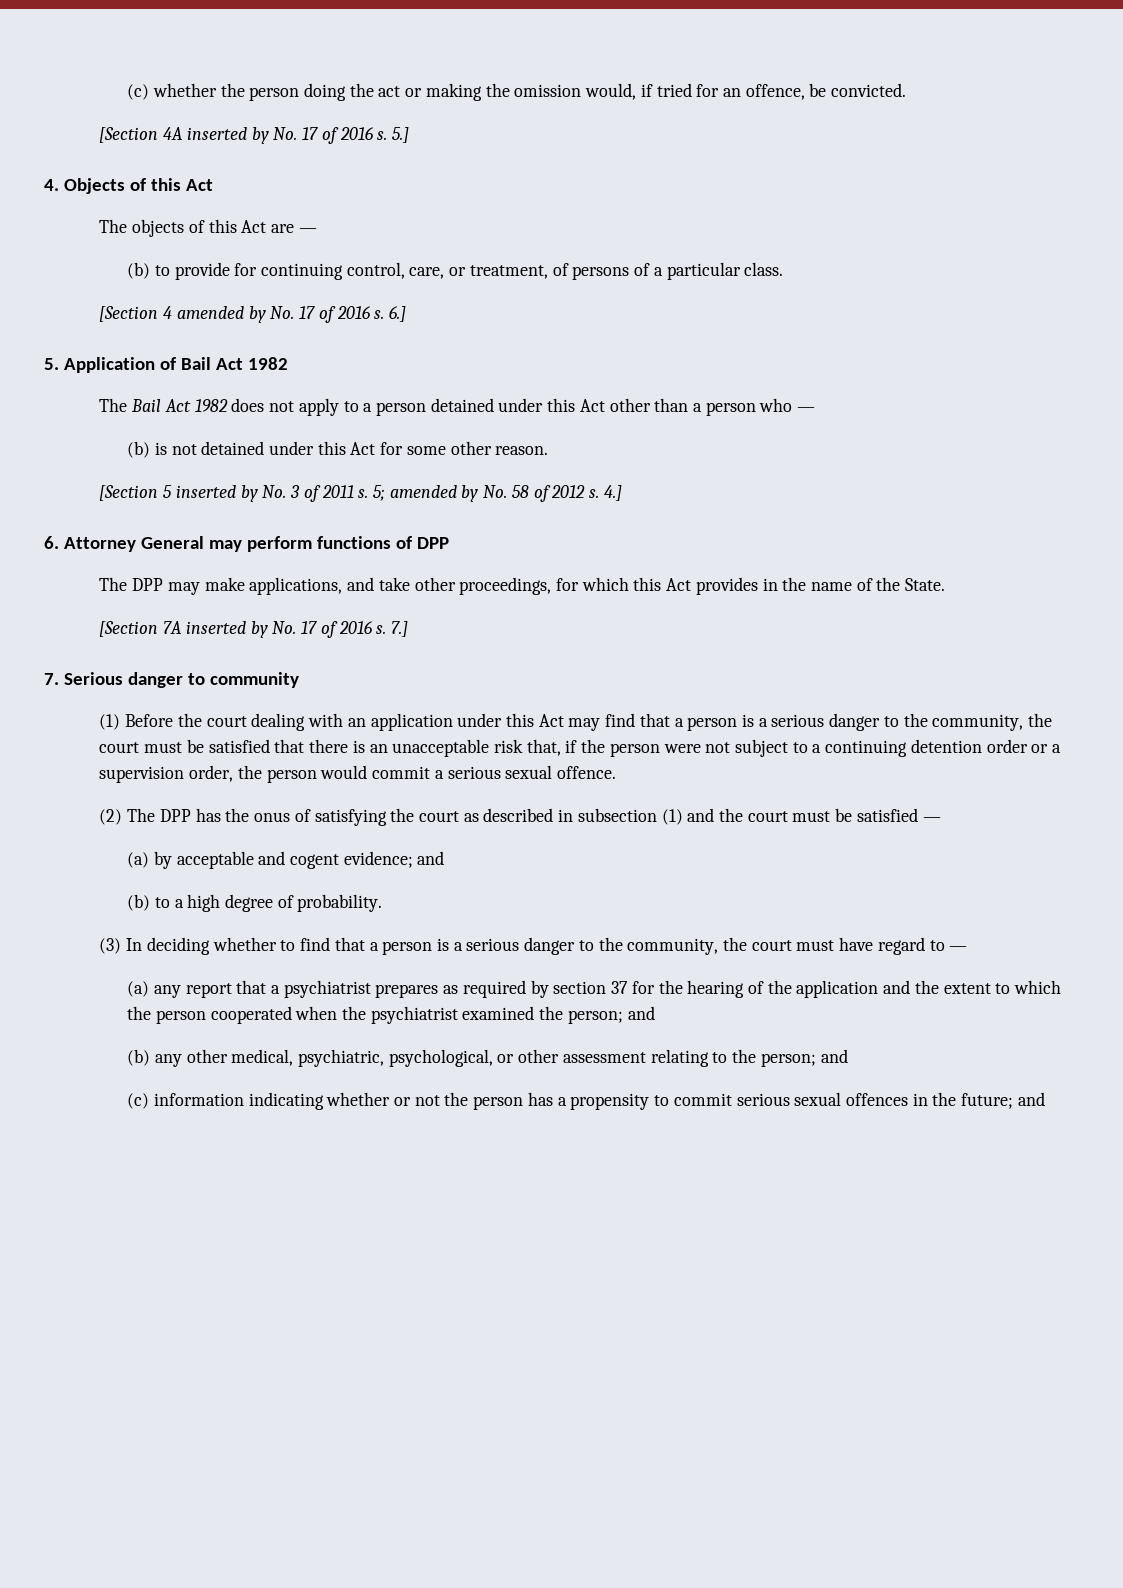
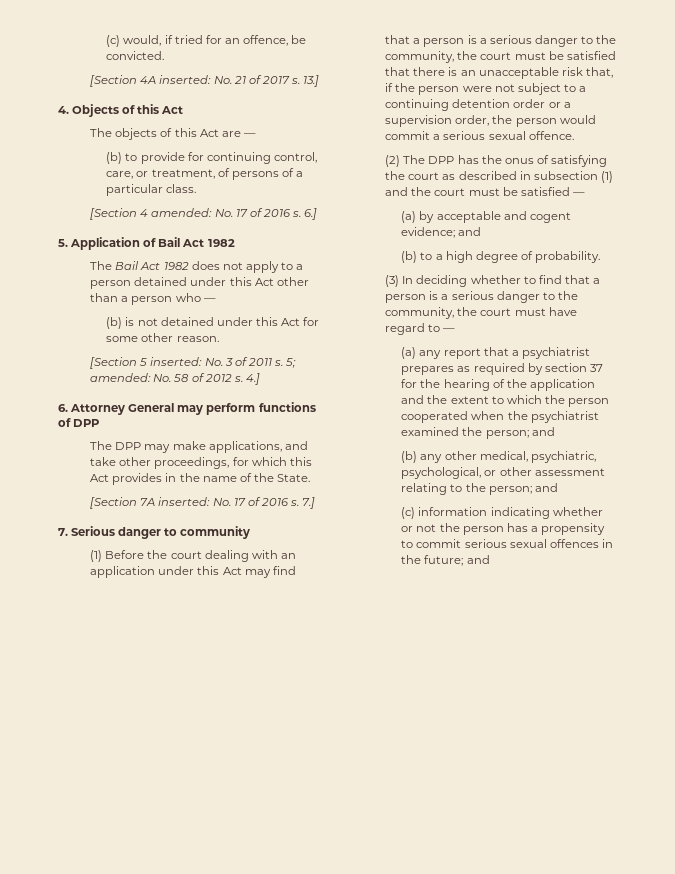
[127,83,582,101] (c) whether the person doing the act or making the omission -> [106,35,121,47] (c)
[186,127,409,144] inserted by No. 17 of 2016 s. 5.] -> [159,75,320,87] inserted: No. 21 of 2017 s. 13.]
[176,306,266,323] amended by -> [151,208,213,217] amended:
[175,485,258,502] inserted by -> [150,357,203,366] inserted:
[389,485,479,502] amended by -> [90,373,152,382] amended:
[185,621,268,638] inserted by -> [158,497,211,506] inserted:

